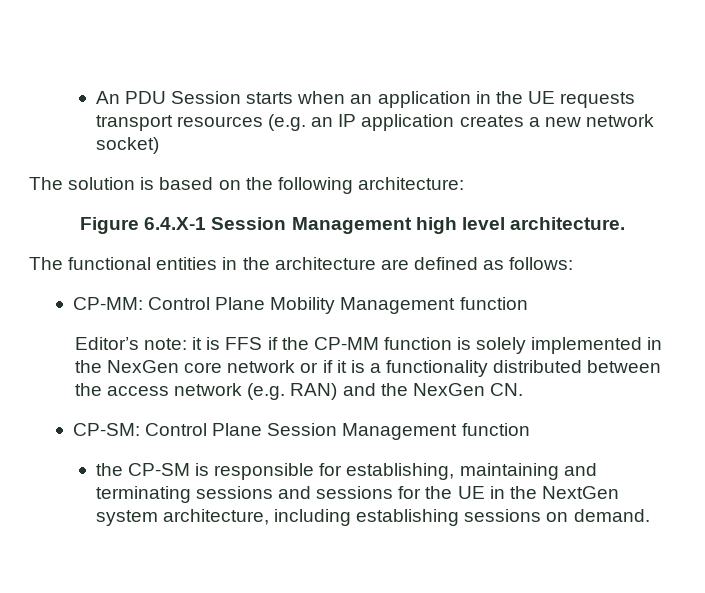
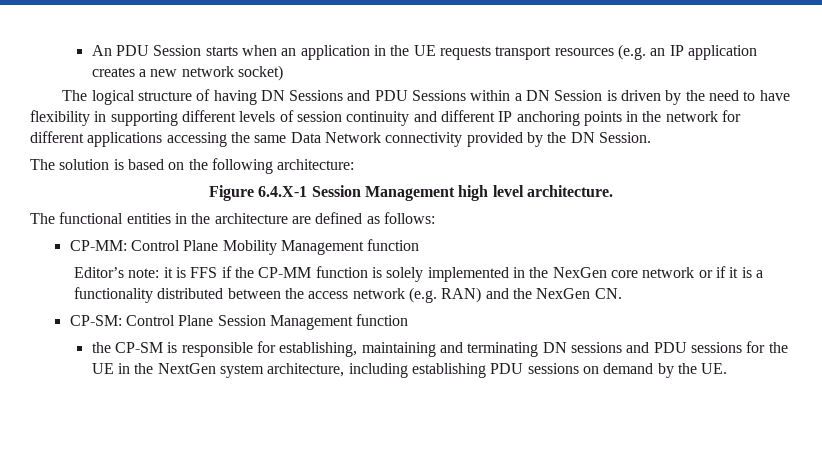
(159, 145) none -> [62,89,790,105] [30,110,742,126] [30,131,651,147] // The logical structure of having DN Sessions and PDU Sessions within a DN Session is driven by the need to have flexibility in supporting different levels of session continuity and different IP anchoring points in the network for different applications accessing the same Data Network connectivity provided by the DN Session.
(191, 494) none -> [542,342,567,353] DN
(312, 492) none -> [653,342,687,353] PDU
(460, 517) none -> [490,363,524,374] PDU
[573,509,650,522] demand. -> [603,363,728,378] demand by the UE.

